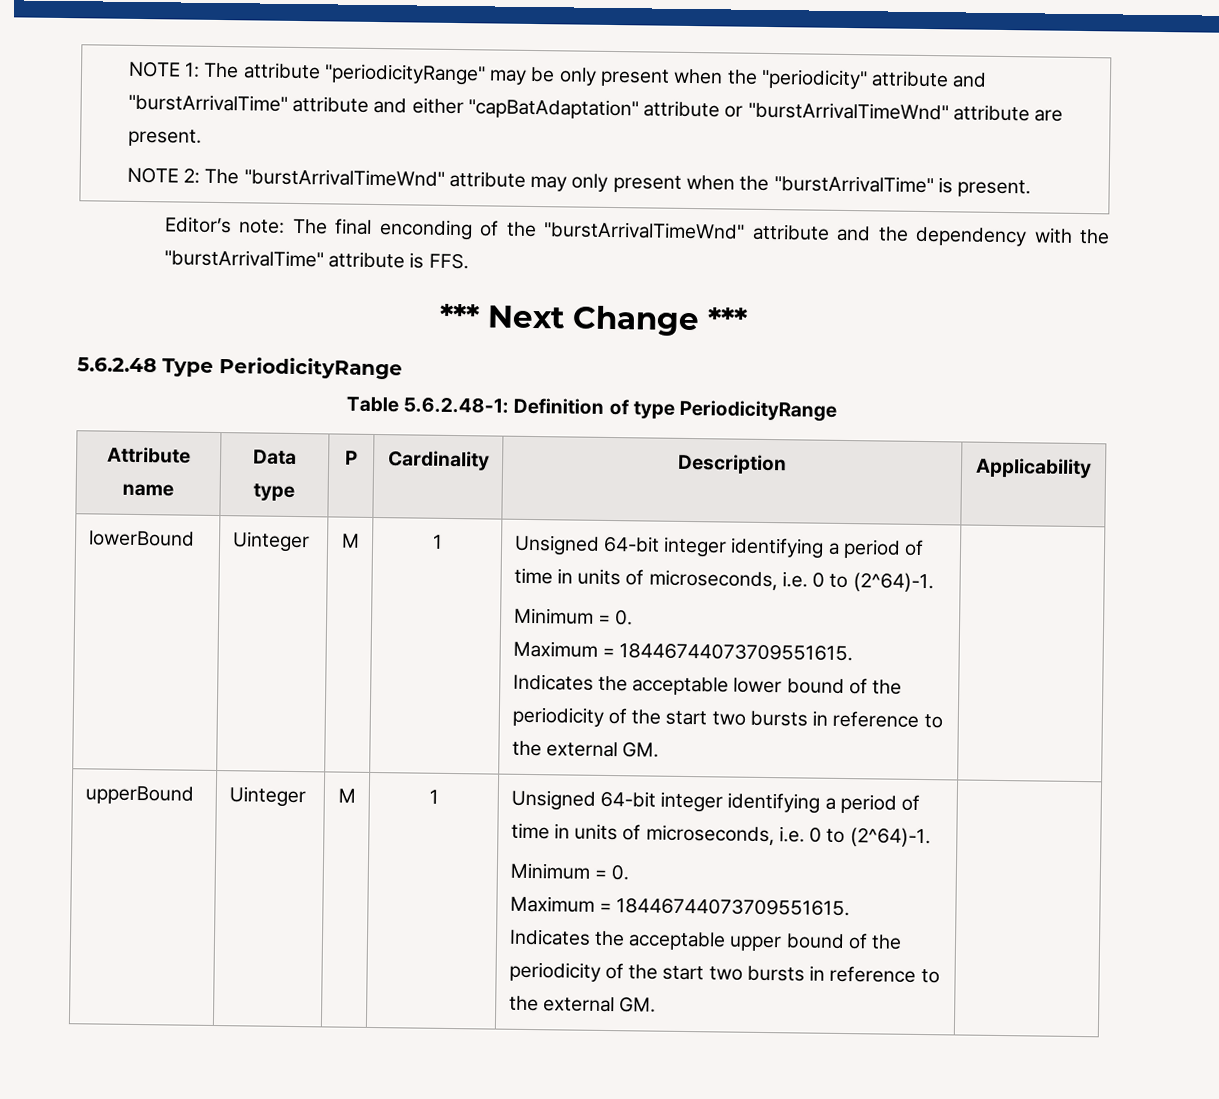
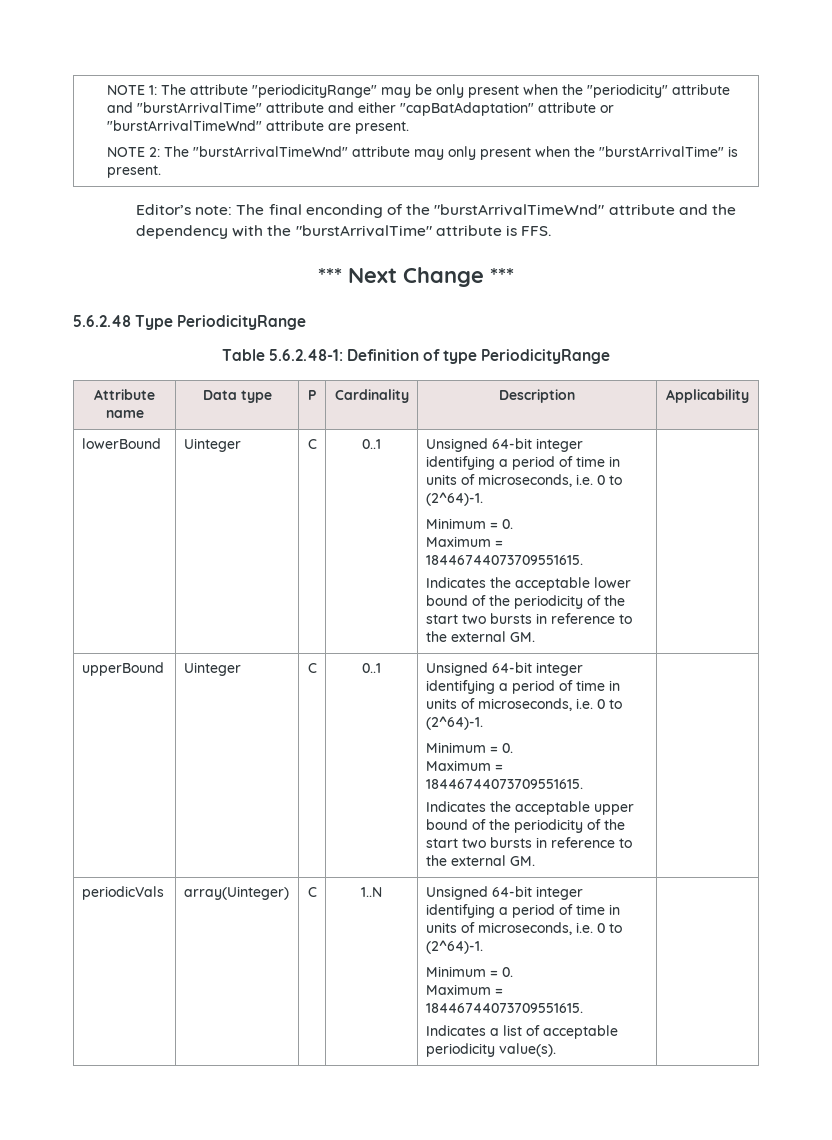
[341,533,360,548] [431,534,443,549] M | 1 -> [307,439,317,449] [362,439,381,449] C | 0..1
[337,788,356,803] [428,789,439,804] M | 1 -> [307,663,317,673] [362,663,381,673] C | 0..1
(657, 1005) none -> [81,886,164,900] [183,886,289,900] [307,887,317,897] [361,887,382,897] [425,886,583,900] [425,904,620,918] [425,922,622,935] [425,940,483,954] [425,966,513,977] [425,984,503,995] [425,1003,583,1013] [425,1025,618,1039] [425,1043,556,1057] // periodicVals | array(Uinteger) | C | 1..N | Unsigned 64-bit integer identifying a period of time in units of microseconds, i.e. 0 to (2^64)-1. // Minimum = 0. // Maximum = 18446744073709551615. // Indicates a list of acceptable periodicity value(s). |

